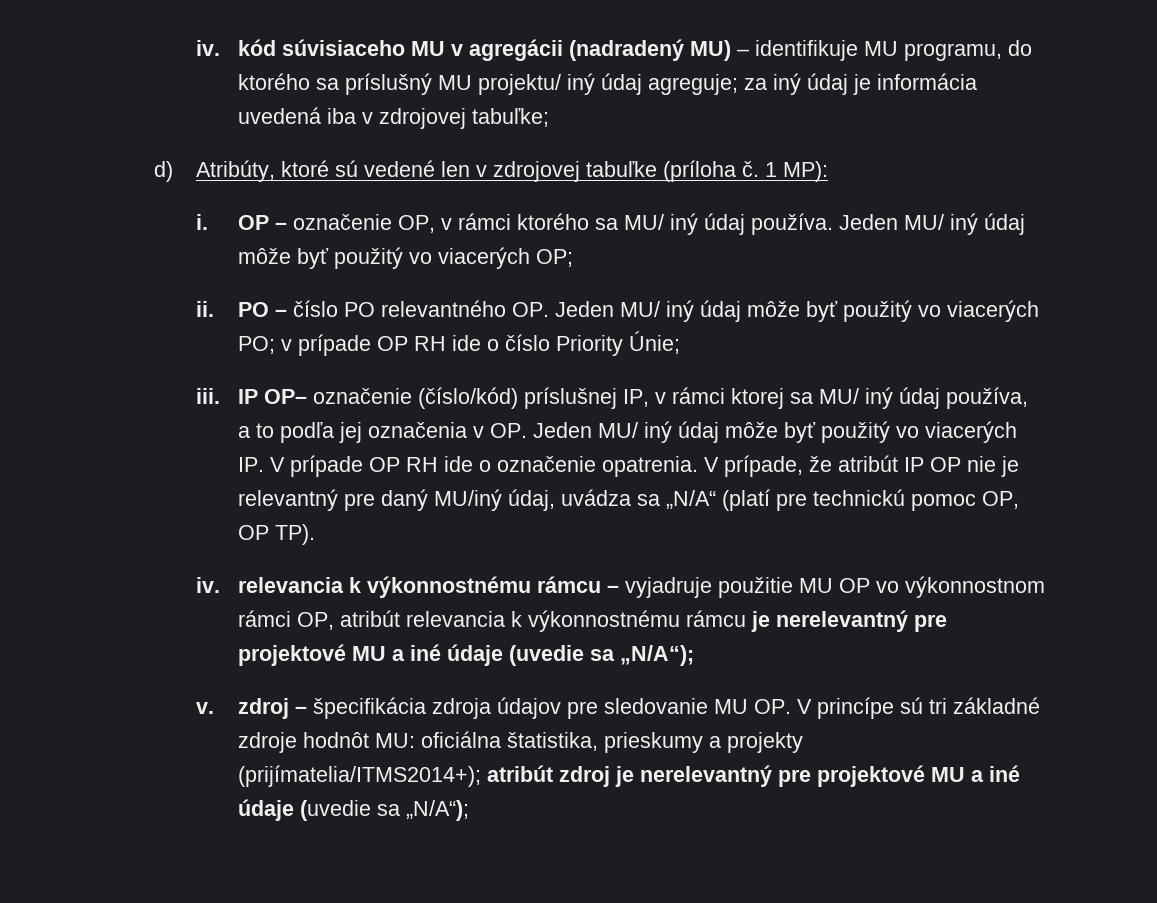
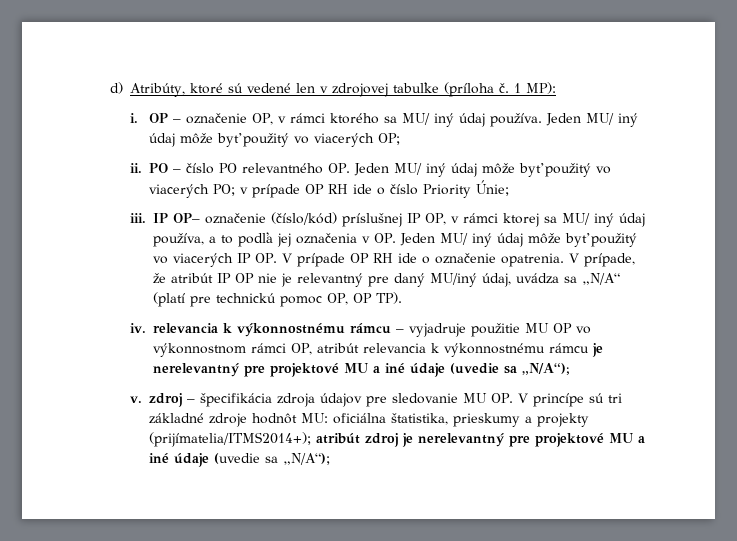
[195,39,1032,61] [237,73,977,95] [237,107,549,129] iv. kód súvisiaceho MU v agregácii (nadradený MU) – identifikuje MU programu, do ktorého sa príslušný MU projektu/ iný údaj agreguje; za iný údaj je informácia uvedená iba v zdrojovej tabuľke; // -> (110, 88) none
[622,389,649,407] IP, -> [406,213,446,225] IP OP,
[237,457,264,472] IP. -> [236,253,277,263] IP OP.

